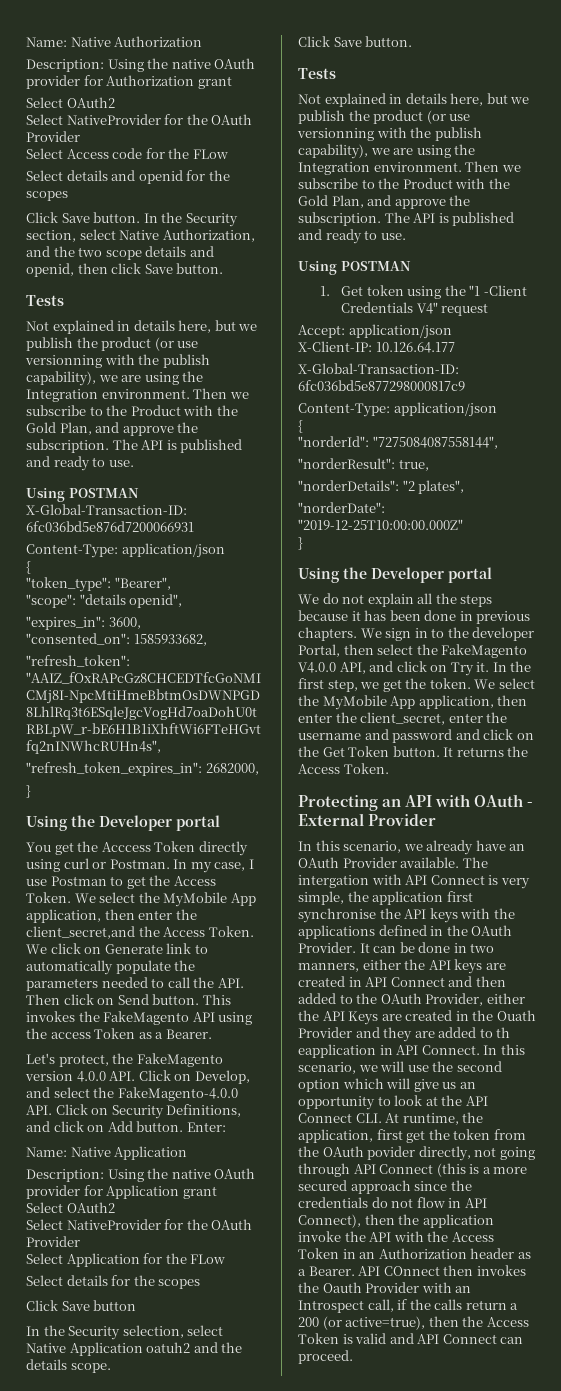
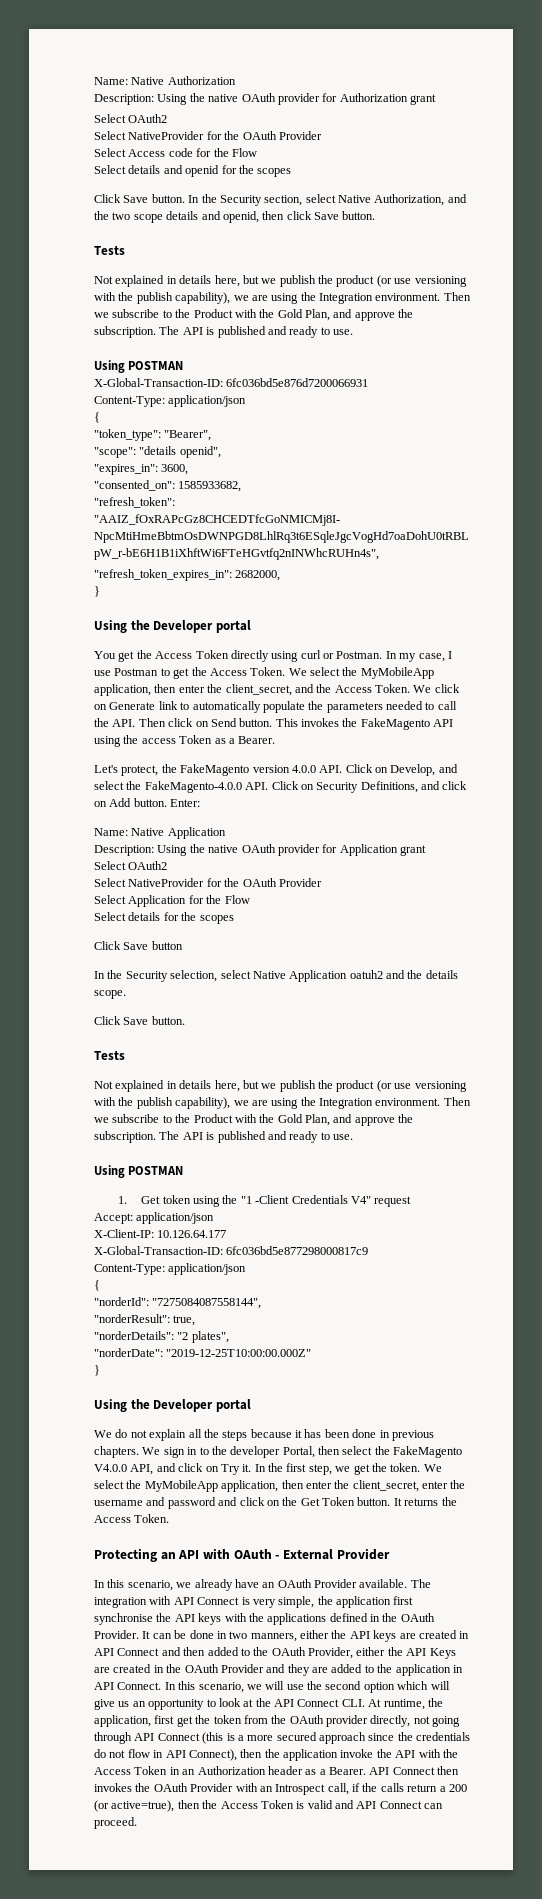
[192,149,228,159] FLow -> [231,148,257,157] Flow
[25,355,102,368] versionning -> [414,276,467,287] versioning
[101,842,151,852] Acccess -> [155,651,193,659] Access
[163,892,256,907] [26,909,197,923] [26,926,135,939] MyMobile App application, then enter the client_secret,and -> [360,667,434,679] [94,684,314,696] MyMobileApp application, then enter the client_secret, and
[190,1254,226,1264] FLow -> [224,895,250,904] Flow
[297,128,374,141] versionning -> [414,1081,467,1092] versioning
[322,695,416,710] MyMobile App -> [144,1480,218,1492] MyMobileApp
[298,875,369,888] intergation -> [94,1597,147,1608] integration
[496,1010,536,1021] Ouath -> [184,1664,219,1673] OAuth
[496,1027,511,1038] [298,1044,376,1058] th eapplication -> [377,1664,451,1676] the application
[367,1146,416,1160] povider -> [326,1715,368,1727] provider
[383,1266,440,1276] COnnect -> [392,1767,435,1775] Connect
[322,1282,362,1293] Oauth -> [153,1783,188,1792] OAuth

